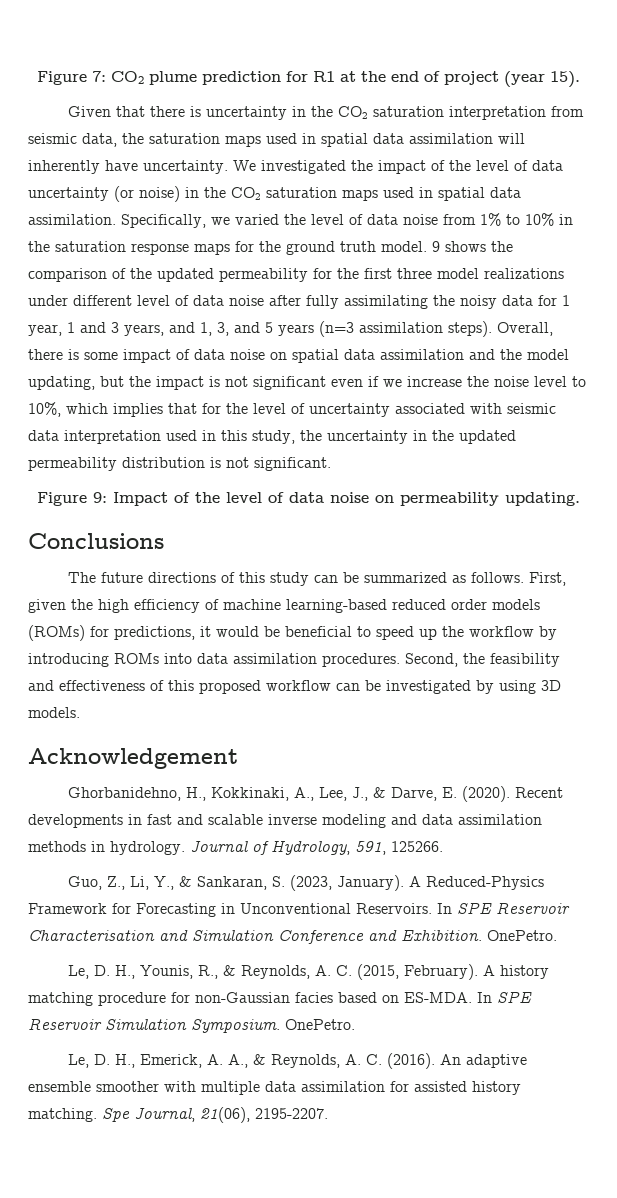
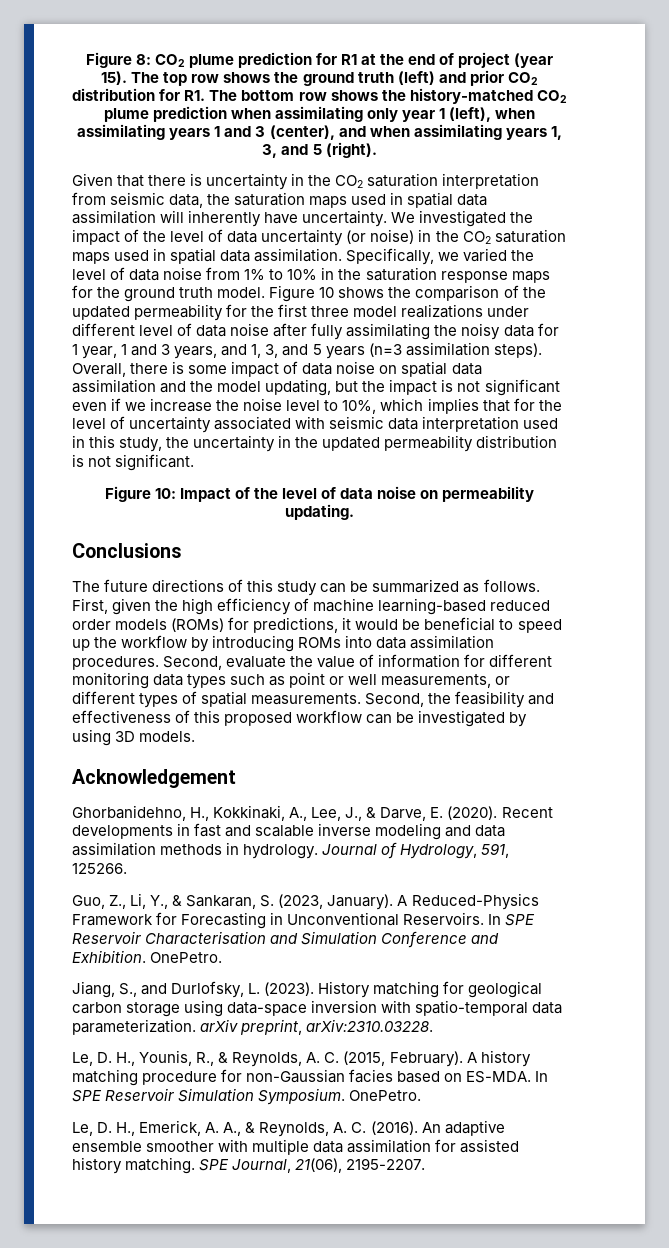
[37,71,106,85] Figure 7: -> [85,52,151,68] Figure 8:
(580, 79) none -> [131,70,538,86] [72,88,567,104] [103,106,536,122] [77,124,562,140] [262,142,377,158] The top row shows the ground truth (left) and prior CO2 distribution for R1. The bottom row shows the history-matched CO2 plume prediction when assimilating only year 1 (left), when assimilating years 1 and 3 (center), and when assimilating years 1, 3, and 5 (right).
[432,241,440,252] 9 -> [269,285,335,302] Figure 10
[93,492,107,503] 9: -> [154,488,176,499] 10:
(458, 660) none -> [226,654,553,668] [72,672,511,689] [72,691,425,708] evaluate the value of information for different monitoring data types such as point or well measurements, or different types of spatial measurements. Second,
(557, 935) none -> [72,981,543,998] [72,1000,563,1017] [72,1019,434,1035] // Jiang, S., and Durlofsky, L. (2023). History matching for geological carbon storage using data-space inversion with spatio-temporal data parameterization. arXiv preprint, arXiv:2310.03228.
[102,1108,130,1122] Spe -> [199,1159,230,1171] SPE

